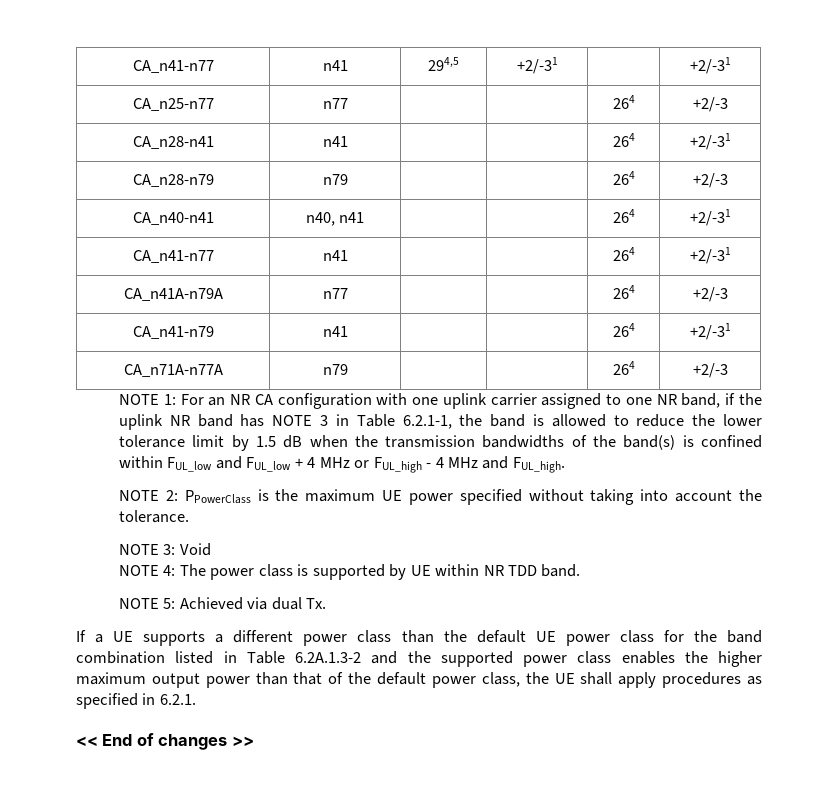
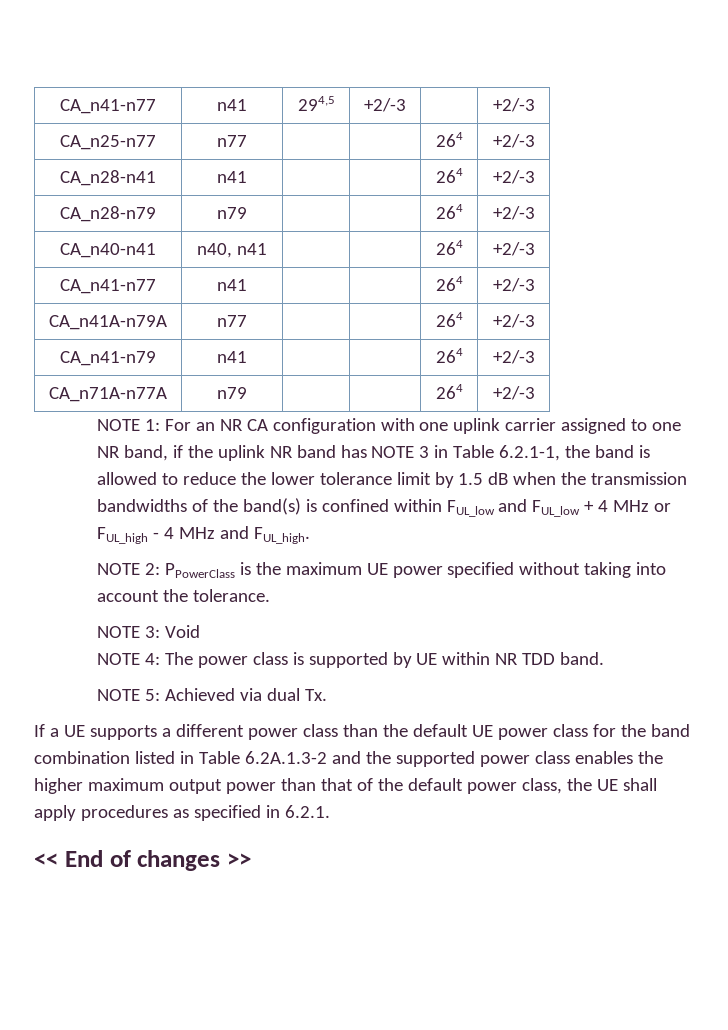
[516,57,558,74] [689,57,731,74] +2/-31 | | +2/-31 -> [364,98,406,112] [492,98,535,112] +2/-3 | | +2/-3
[689,133,731,150] +2/-31 -> [492,170,535,184] +2/-3
[689,209,731,226] +2/-31 -> [492,242,535,256] +2/-3
[689,247,731,264] +2/-31 -> [492,278,535,292] +2/-3
[689,323,731,340] +2/-31 -> [492,350,535,364] +2/-3

